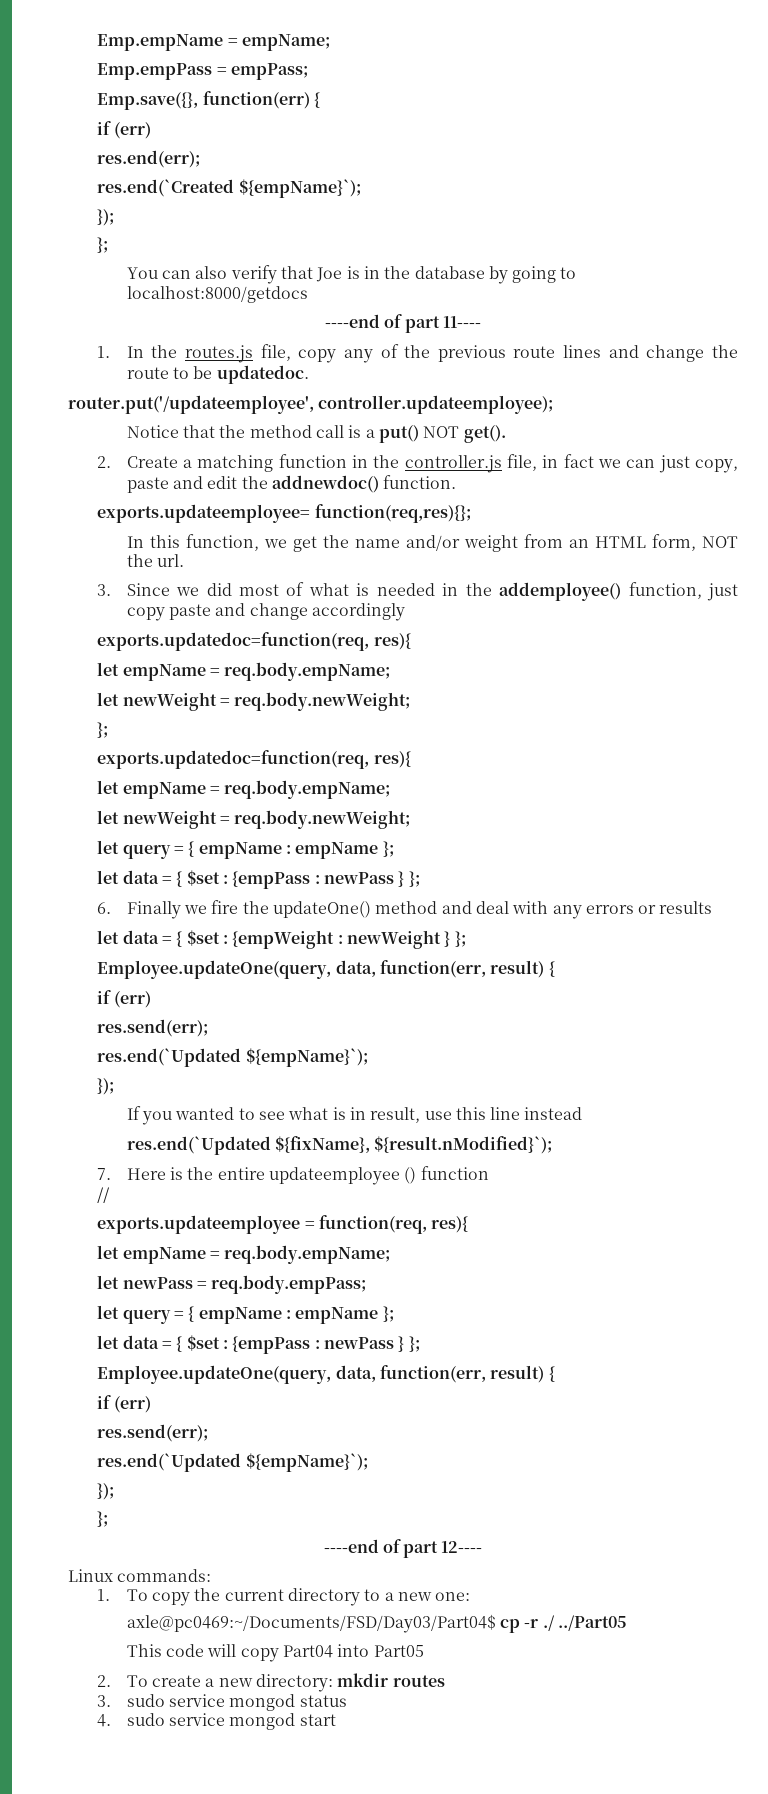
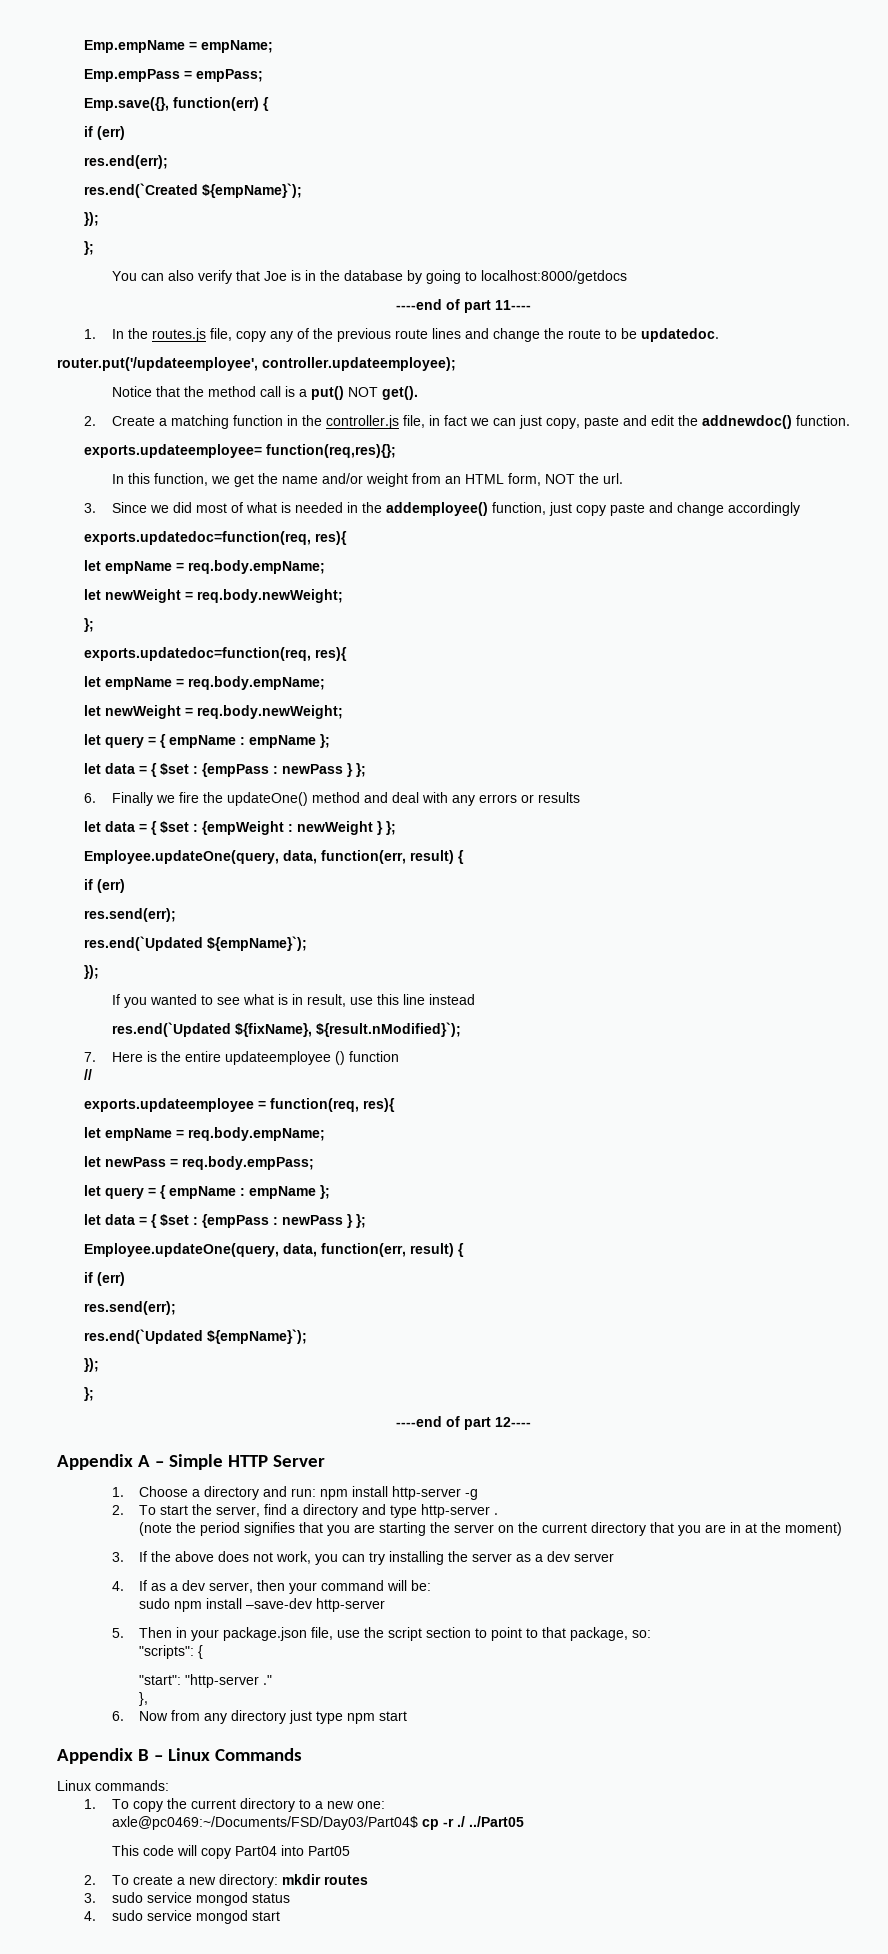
(483, 1547) none -> [57,1454,325,1470] [111,1486,479,1500] [111,1504,499,1518] [139,1522,843,1536] [111,1551,615,1565] [111,1580,432,1594] [139,1598,386,1612] [111,1627,652,1641] [139,1645,204,1659] [139,1674,273,1688] [139,1692,149,1706] [111,1710,408,1724] [57,1748,302,1764] // Appendix A – Simple HTTP Server // 1. Choose a directory and run: npm install http-server -g // 2. To start the server, find a directory and type http-server . // (note the period signifies that you are starting the server on the current directory that you are in at the moment) // 3. If the above does not work, you can try installing the server as a dev server // 4. If as a dev server, then your command will be: // sudo npm install –save-dev http-server // 5. Then in your package.json file, use the script section to point to that package, so: // "scripts": { // "start": "http-server ." // }, // 6. Now from any directory just type npm start // Appendix B – Linux Commands

